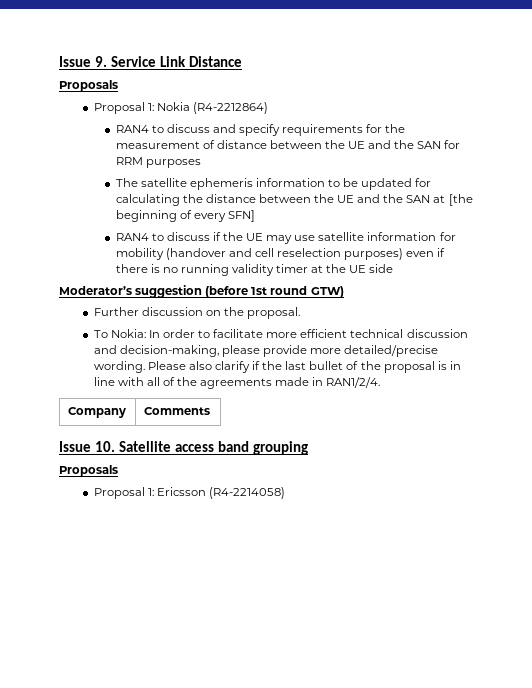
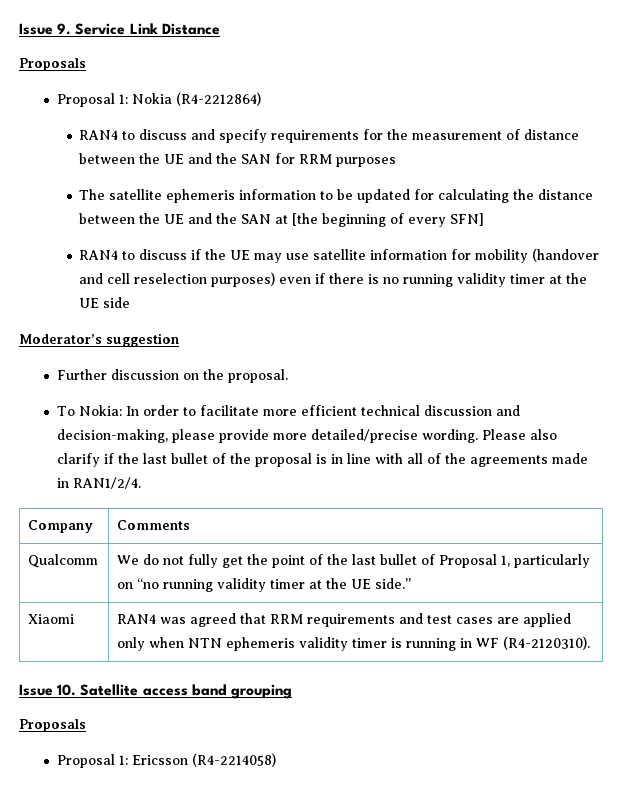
[205,286,344,298] (before 1st round GTW) -> (179, 340) none
(210, 411) none -> [28,554,99,568] [117,554,591,568] [117,578,412,592] [28,614,75,624] [117,613,572,627] [117,636,591,651] // Qualcomm | We do not fully get the point of the last bullet of Proposal 1, particularly on “no running validity timer at the UE side.” // Xiaomi | RAN4 was agreed that RRM requirements and test cases are applied only when NTN ephemeris validity timer is running in WF (R4-2120310).

